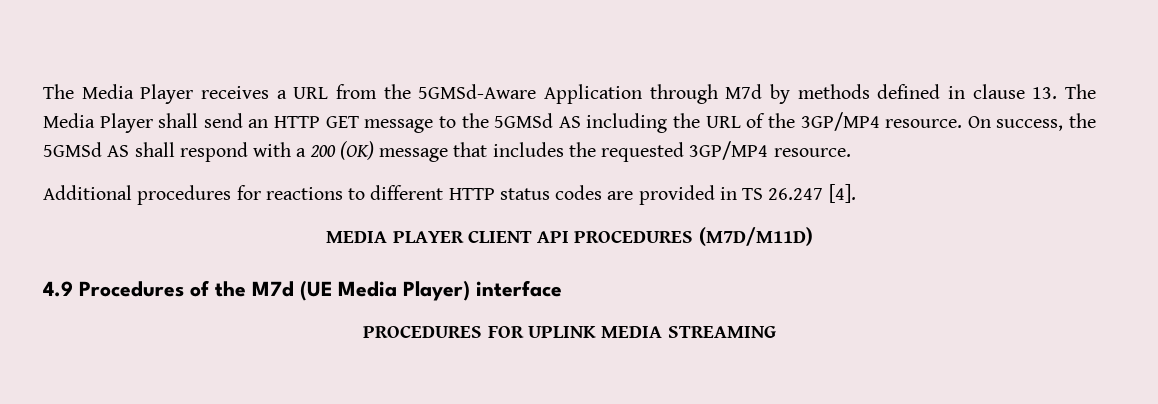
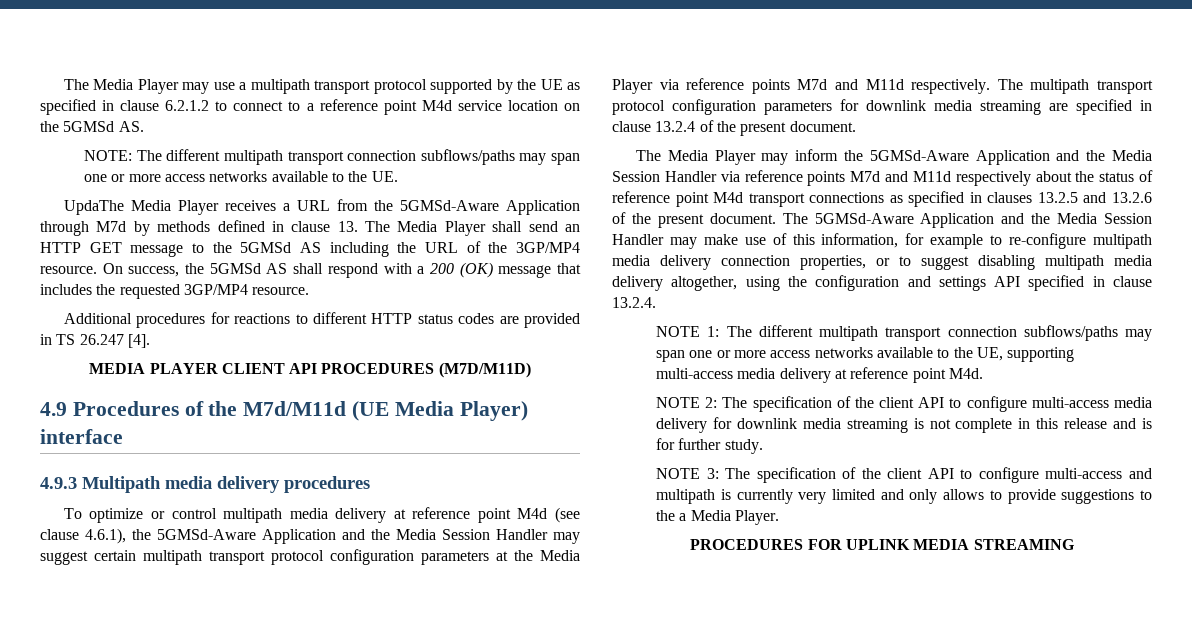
[43,84,194,104] The Media Player -> [63,79,580,94] [40,99,581,115] [40,121,144,132] [84,149,580,165] [84,171,398,182] [63,200,219,215] The Media Player may use a multipath transport protocol supported by the UE as specified in clause 6.2.1.2 to connect to a reference point M4d service location on the 5GMSd AS. // NOTE: The different multipath transport connection subflows/paths may span one or more access networks available to the UE. // UpdaThe Media Player
[252,281,294,297] M7d -> [243,401,347,416] M7d/M11d
(562, 288) none -> [40,476,370,493] [63,507,580,523] [40,528,580,544] [40,549,580,565] [612,78,1153,94] [612,99,1152,115] [612,120,856,136] [635,149,1152,165] [612,170,1153,186] [612,191,1153,207] [612,212,1153,228] [612,233,1152,249] [612,255,1152,270] [612,275,1152,291] [612,297,656,308] [656,325,1152,341] [656,347,1075,362] [656,367,983,383] [656,396,1153,412] [656,417,1152,433] [656,438,763,454] [656,467,1152,483] [656,489,1152,504] [656,510,780,525] // 4.9.3 Multipath media delivery procedures // To optimize or control multipath media delivery at reference point M4d (see clause 4.6.1), the 5GMSd-Aware Application and the Media Session Handler may suggest certain multipath transport protocol configuration parameters at the Media Player via reference points M7d and M11d respectively. The multipath transport protocol configuration parameters for downlink media streaming are specified in clause 13.2.4 of the present document. // The Media Player may inform the 5GMSd-Aware Application and the Media Session Handler via reference points M7d and M11d respectively about the status of reference point M4d transport connections as specified in clauses 13.2.5 and 13.2.6 of the present document. The 5GMSd-Aware Application and the Media Session Handler may make use of this information, for example to re-configure multipath media delivery connection properties, or to suggest disabling multipath media delivery altogether, using the configuration and settings API specified in clause 13.2.4. // NOTE 1: The different multipath transport connection subflows/paths may span one or more access networks available to the UE, supporting multi-access media delivery at reference point M4d. // NOTE 2: The specification of the client API to configure multi-access media delivery for downlink media streaming is not complete in this release and is for further study. // NOTE 3: The specification of the client API to configure multi-access and multipath is currently very limited and only allows to provide suggestions to the a Media Player.

